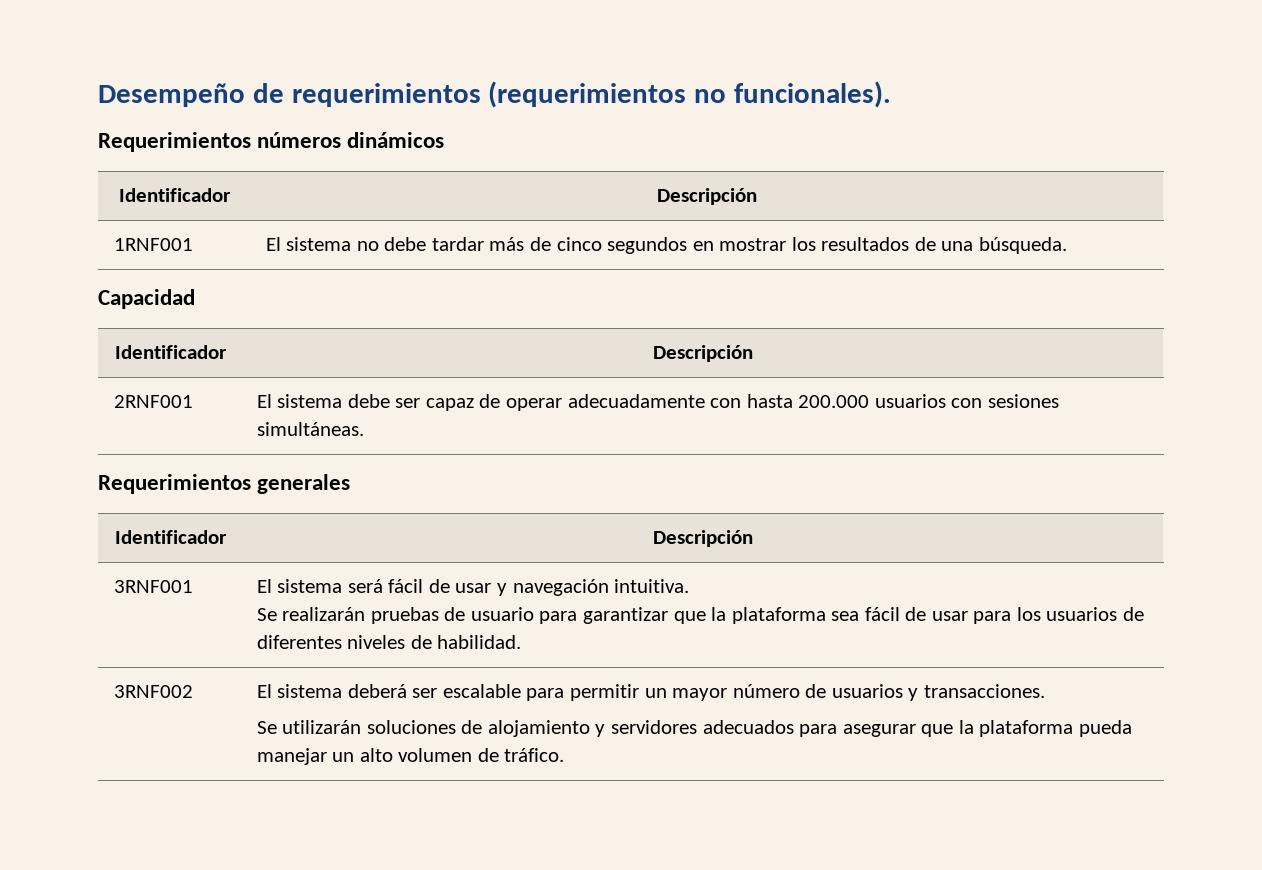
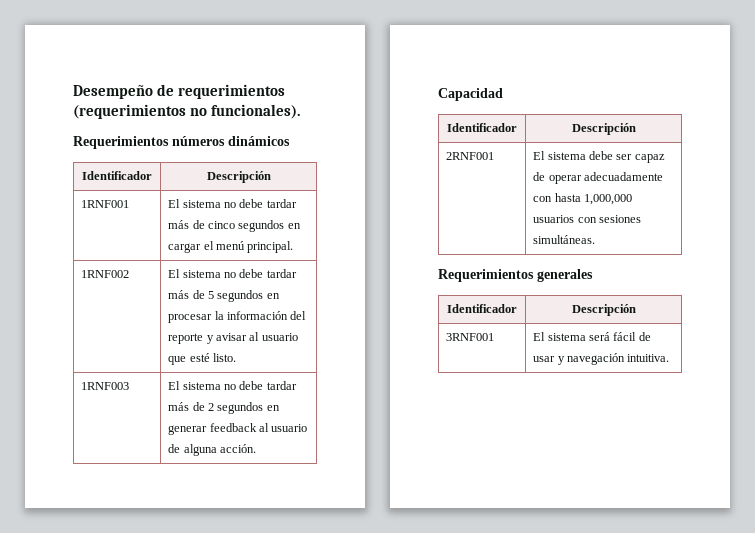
[719,237,1067,254] mostrar los resultados de una búsqueda. -> [168,241,294,253] [81,270,130,278] [168,269,297,278] [168,290,280,302] [168,311,307,323] [168,332,298,344] [168,353,237,365] [81,382,130,390] [168,381,297,390] [168,402,280,414] [168,423,308,435] [168,444,257,456] cargar el menú principal. // 1RNF002 | El sistema no debe tardar más de 5 segundos en procesar la información del reporte y avisar al usuario que esté listo. // 1RNF003 | El sistema no debe tardar más de 2 segundos en generar feedback al usuario de alguna acción.
[798,395,870,408] 200.000 -> [584,194,633,205] 1,000,000
[256,607,1144,624] [256,635,522,649] [113,685,193,698] [256,684,1045,701] [256,720,1132,737] [256,748,565,765] // Se realizarán pruebas de usuario para garantizar que la plataforma sea fácil de usar para los usuarios de diferentes niveles de habilidad. // 3RNF002 | El sistema deberá ser escalable para permitir un mayor número de usuarios y transacciones. // Se utilizarán soluciones de alojamiento y servidores adecuados para asegurar que la plataforma pueda manejar un alto volumen de tráfico. -> (670, 358) none

